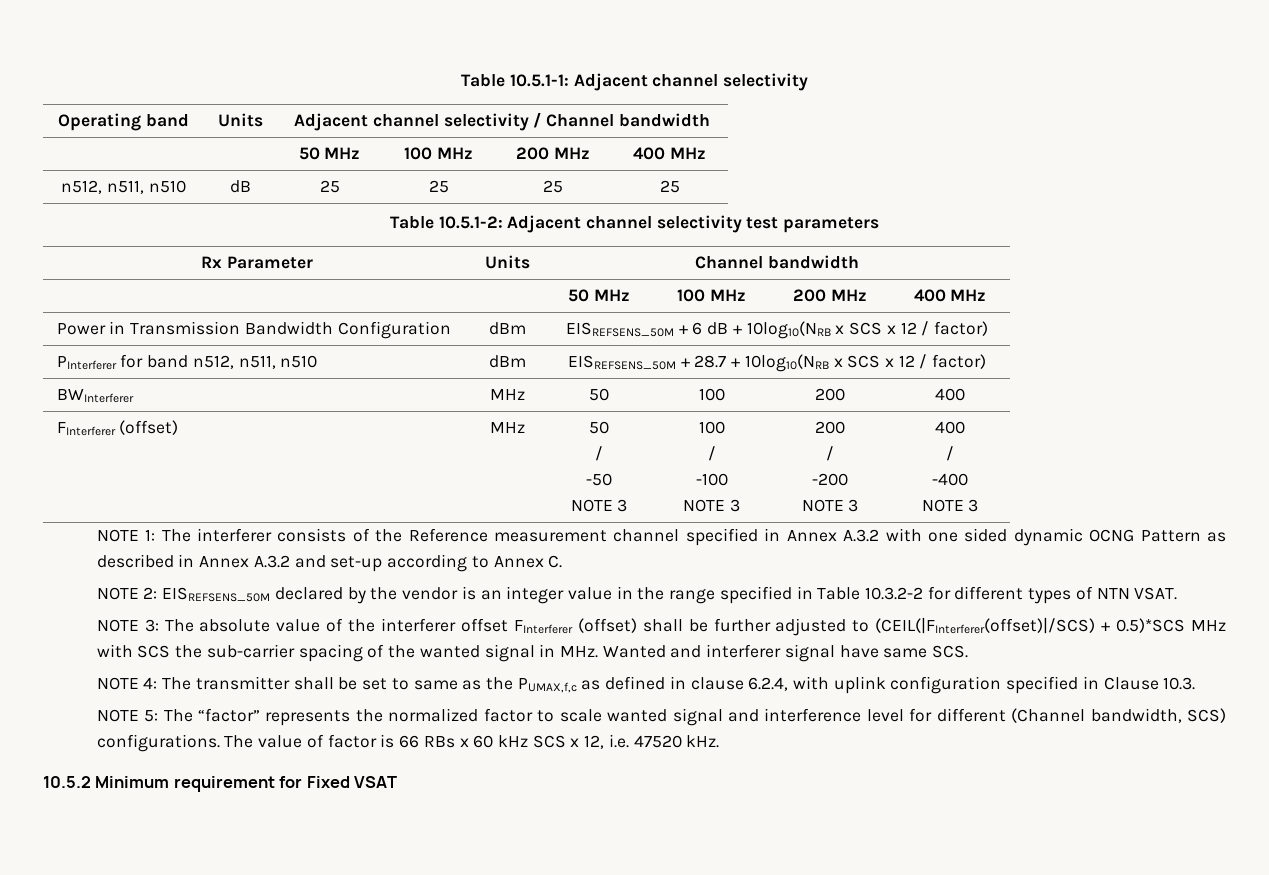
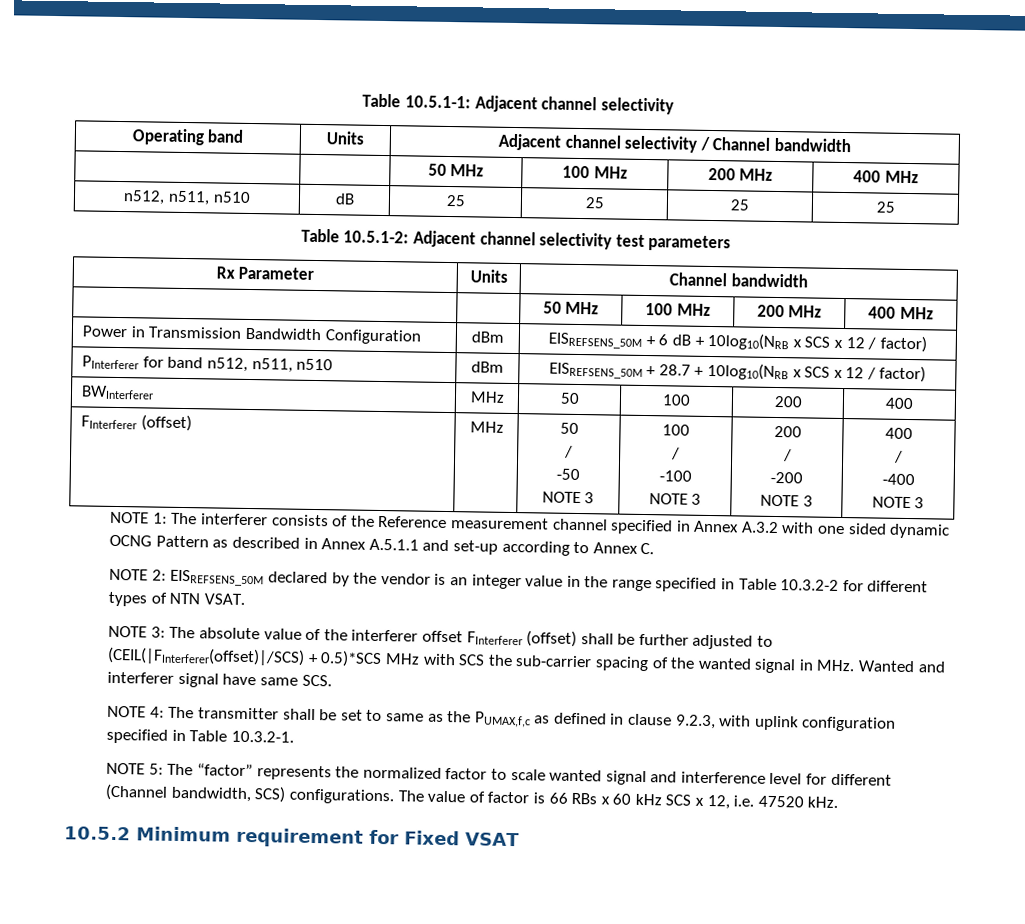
[253,555,290,568] A.3.2 -> [368,538,419,551] A.5.1.1
[748,677,789,691] 6.2.4, -> [674,714,716,730] 9.2.3,
[1103,677,1196,690] Clause 10.3. -> [189,730,294,743] Table 10.3.2-1.

